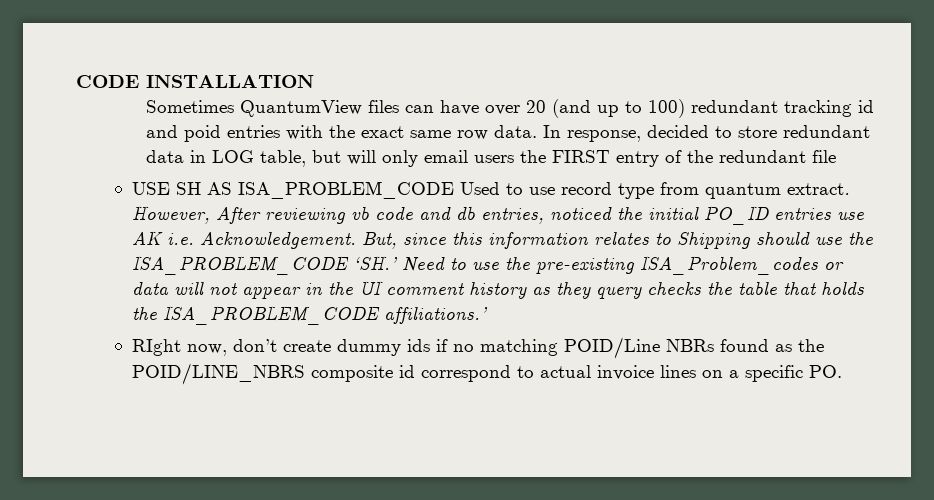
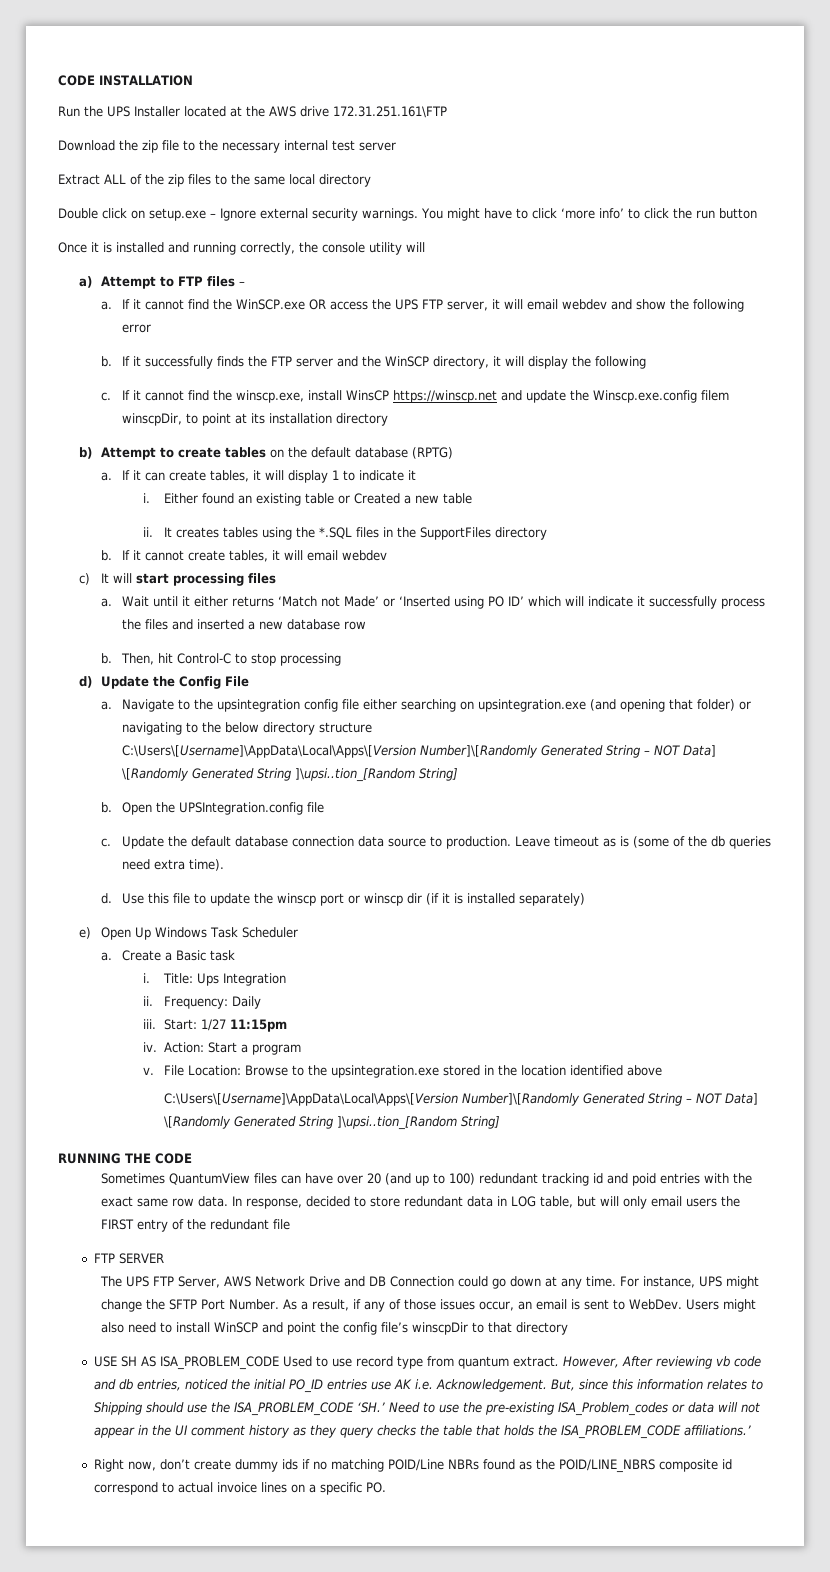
(314, 81) none -> [58,106,447,118] [58,140,396,153] [58,174,371,187] [58,208,757,221] [58,242,425,255] [79,276,245,289] [100,299,744,312] [121,324,151,333] [100,356,646,369] [100,390,729,403] [121,413,388,426] [79,447,453,460] [100,470,416,483] [143,493,473,506] [143,527,548,540] [100,550,387,562] [79,573,276,586] [100,596,765,609] [121,619,366,630] [100,653,341,666] [79,676,249,689] [100,699,751,712] [121,722,372,735] [121,745,716,758] [121,768,458,782] [100,802,324,815] [100,836,771,849] [121,859,224,871] [100,893,585,906] [79,927,298,940] [100,950,235,961] [143,973,287,986] [143,996,262,1009] [143,1019,288,1032] [143,1042,302,1055] [143,1065,663,1078] [164,1093,759,1106] [164,1116,501,1130] [58,1153,192,1164] // Run the UPS Installer located at the AWS drive 172.31.251.161\FTP // Download the zip file to the necessary internal test server // Extract ALL of the zip files to the same local directory // Double click on setup.exe – Ignore external security warnings. You might have to click ‘more info’ to click the run button // Once it is installed and running correctly, the console utility will // a) Attempt to FTP files – // a. If it cannot find the WinSCP.exe OR access the UPS FTP server, it will email webdev and show the following error // b. If it successfully finds the FTP server and the WinSCP directory, it will display the following // c. If it cannot find the winscp.exe, install WinsCP https://winscp.net and update the Winscp.exe.config filem winscpDir, to point at its installation directory // b) Attempt to create tables on the default database (RPTG) // a. If it can create tables, it will display 1 to indicate it // i. Either found an existing table or Created a new table // ii. It creates tables using the *.SQL files in the SupportFiles directory // b. If it cannot create tables, it will email webdev // c) It will start processing files // a. Wait until it either returns ‘Match not Made’ or ‘Inserted using PO ID’ which will indicate it successfully process the files and inserted a new database row // b. Then, hit Control-C to stop processing // d) Update the Config File // a. Navigate to the upsintegration config file either searching on upsintegration.exe (and opening that folder) or navigating to the below directory structure // C:\Users\[Username]\AppData\Local\Apps\[Version Number]\[Randomly Generated String – NOT Data] \[Randomly Generated String ]\upsi..tion_[Random String] // b. Open the UPSIntegration.config file // c. Update the default database connection data source to production. Leave timeout as is (some of the db queries need extra time). // d. Use this file to update the winscp port or winscp dir (if it is installed separately) // e) Open Up Windows Task Scheduler // a. Create a Basic task // i. Title: Ups Integration // ii. Frequency: Daily // iii. Start: 1/27 11:15pm // iv. Action: Start a program // v. File Location: Browse to the upsintegration.exe stored in the location identified above // C:\Users\[Username]\AppData\Local\Apps\[Version Number]\[Randomly Generated String – NOT Data] \[Randomly Generated String ]\upsi..tion_[Random String] // RUNNING THE CODE
(837, 156) none -> [93,1253,164,1264] [99,1276,759,1289] [100,1299,756,1312] [100,1322,568,1335] // FTP SERVER // The UPS FTP Server, AWS Network Drive and DB Connection could go down at any time. For instance, UPS might change the SFTP Port Number. As a result, if any of those issues occur, an email is sent to WebDev. Users might also need to install WinSCP and point the config file’s winscpDir to that directory
[131,339,181,356] RIght -> [93,1459,124,1472] Right

